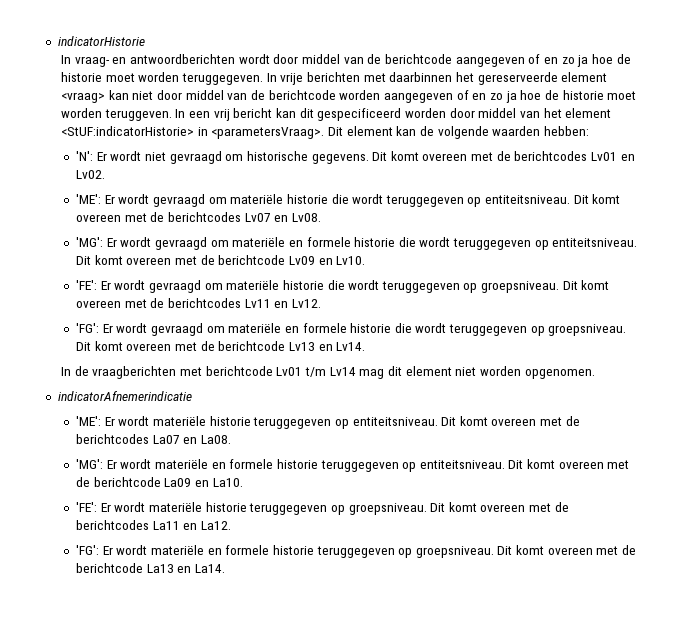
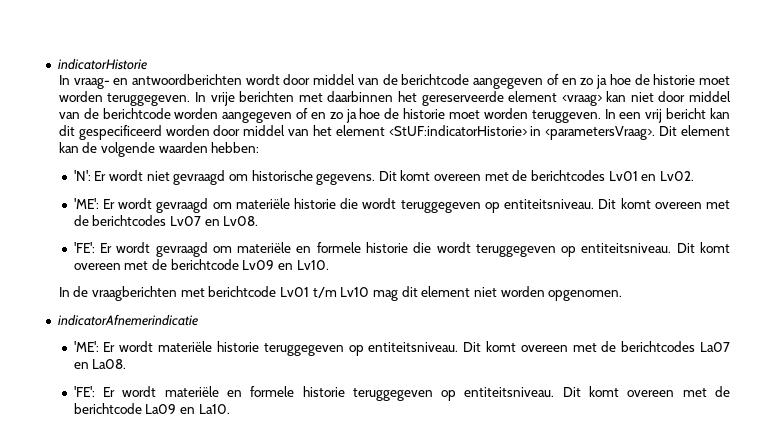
[76,237,104,247] 'MG': -> [73,242,95,253] 'FE':
[76,280,610,293] [76,298,321,308] [76,323,627,336] [76,341,366,351] // 'FE': Er wordt gevraagd om materiële historie die wordt teruggegeven op groepsniveau. Dit komt overeen met de berichtcodes Lv11 en Lv12. // 'FG': Er wordt gevraagd om materiële en formele historie die wordt teruggegeven op groepsniveau. Dit komt overeen met de berichtcode Lv13 en Lv14. -> (329, 265) none
[329,367,356,376] Lv14 -> [340,287,370,297] Lv10
[76,459,104,469] 'MG': -> [73,386,95,397] 'FE':
[76,502,569,515] [76,520,231,530] [76,545,637,558] [76,563,225,573] // 'FE': Er wordt materiële historie teruggegeven op groepsniveau. Dit komt overeen met de berichtcodes La11 en La12. // 'FG': Er wordt materiële en formele historie teruggegeven op groepsniveau. Dit komt overeen met de berichtcode La13 en La14. -> (230, 409) none

